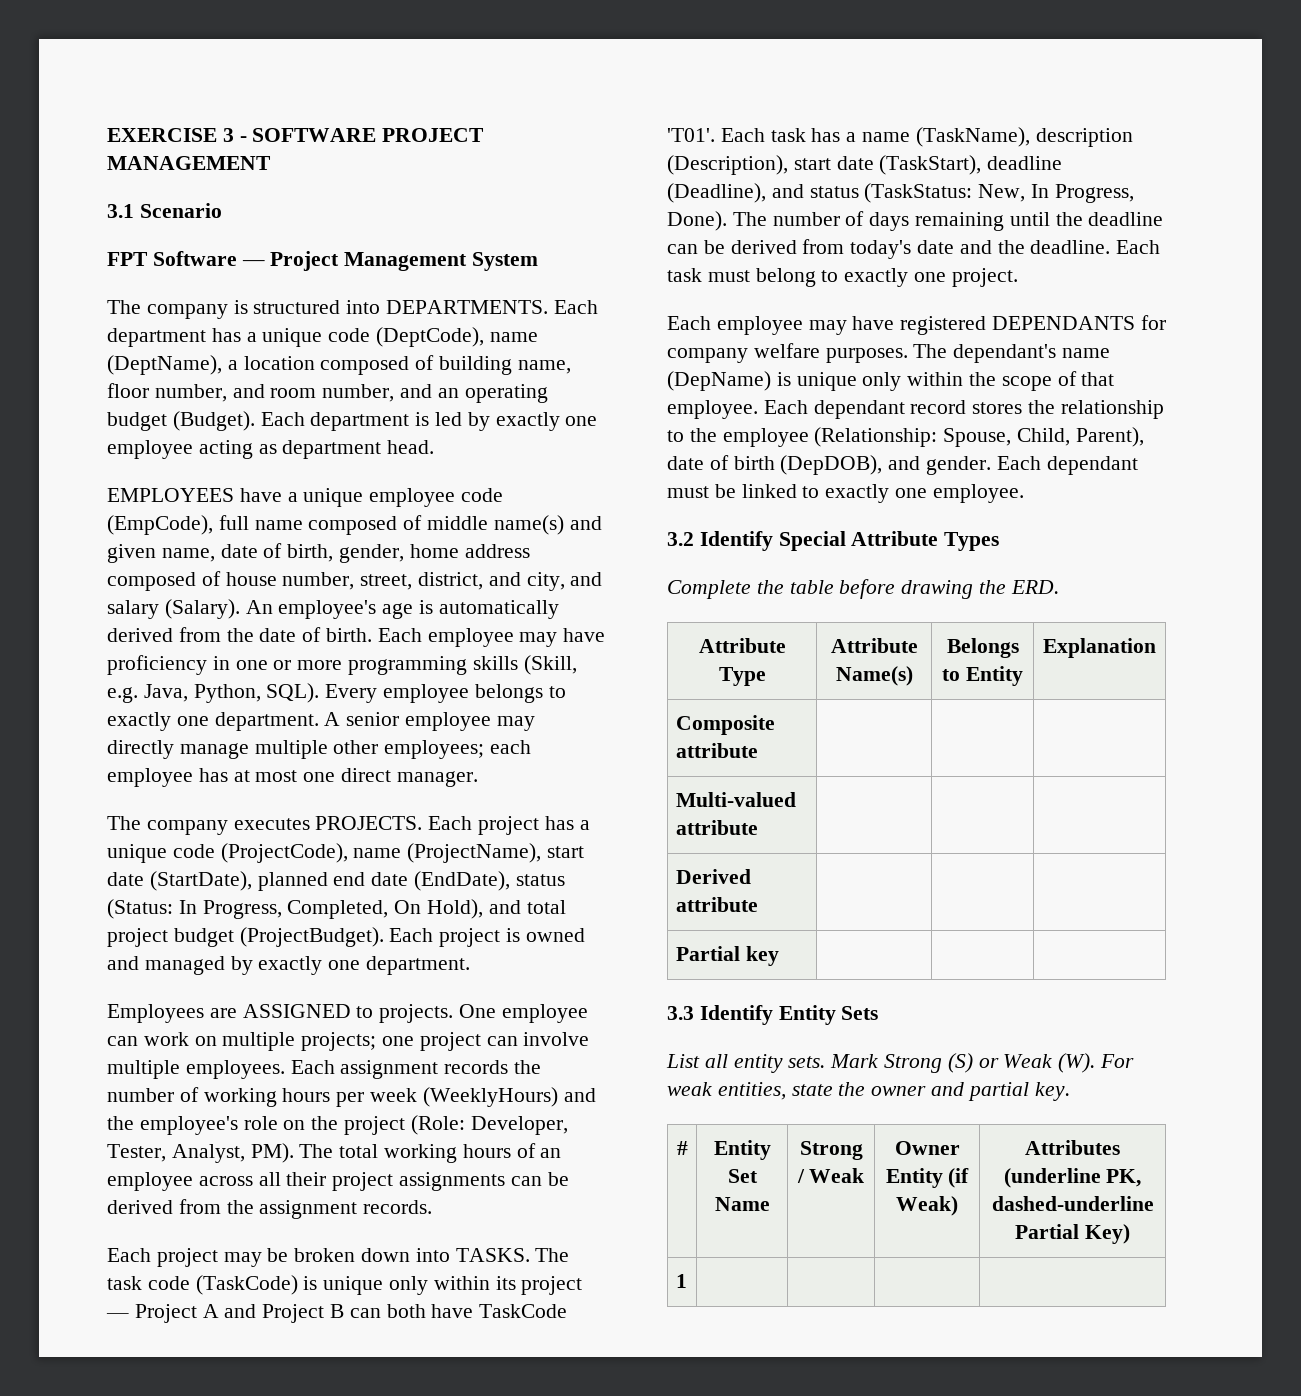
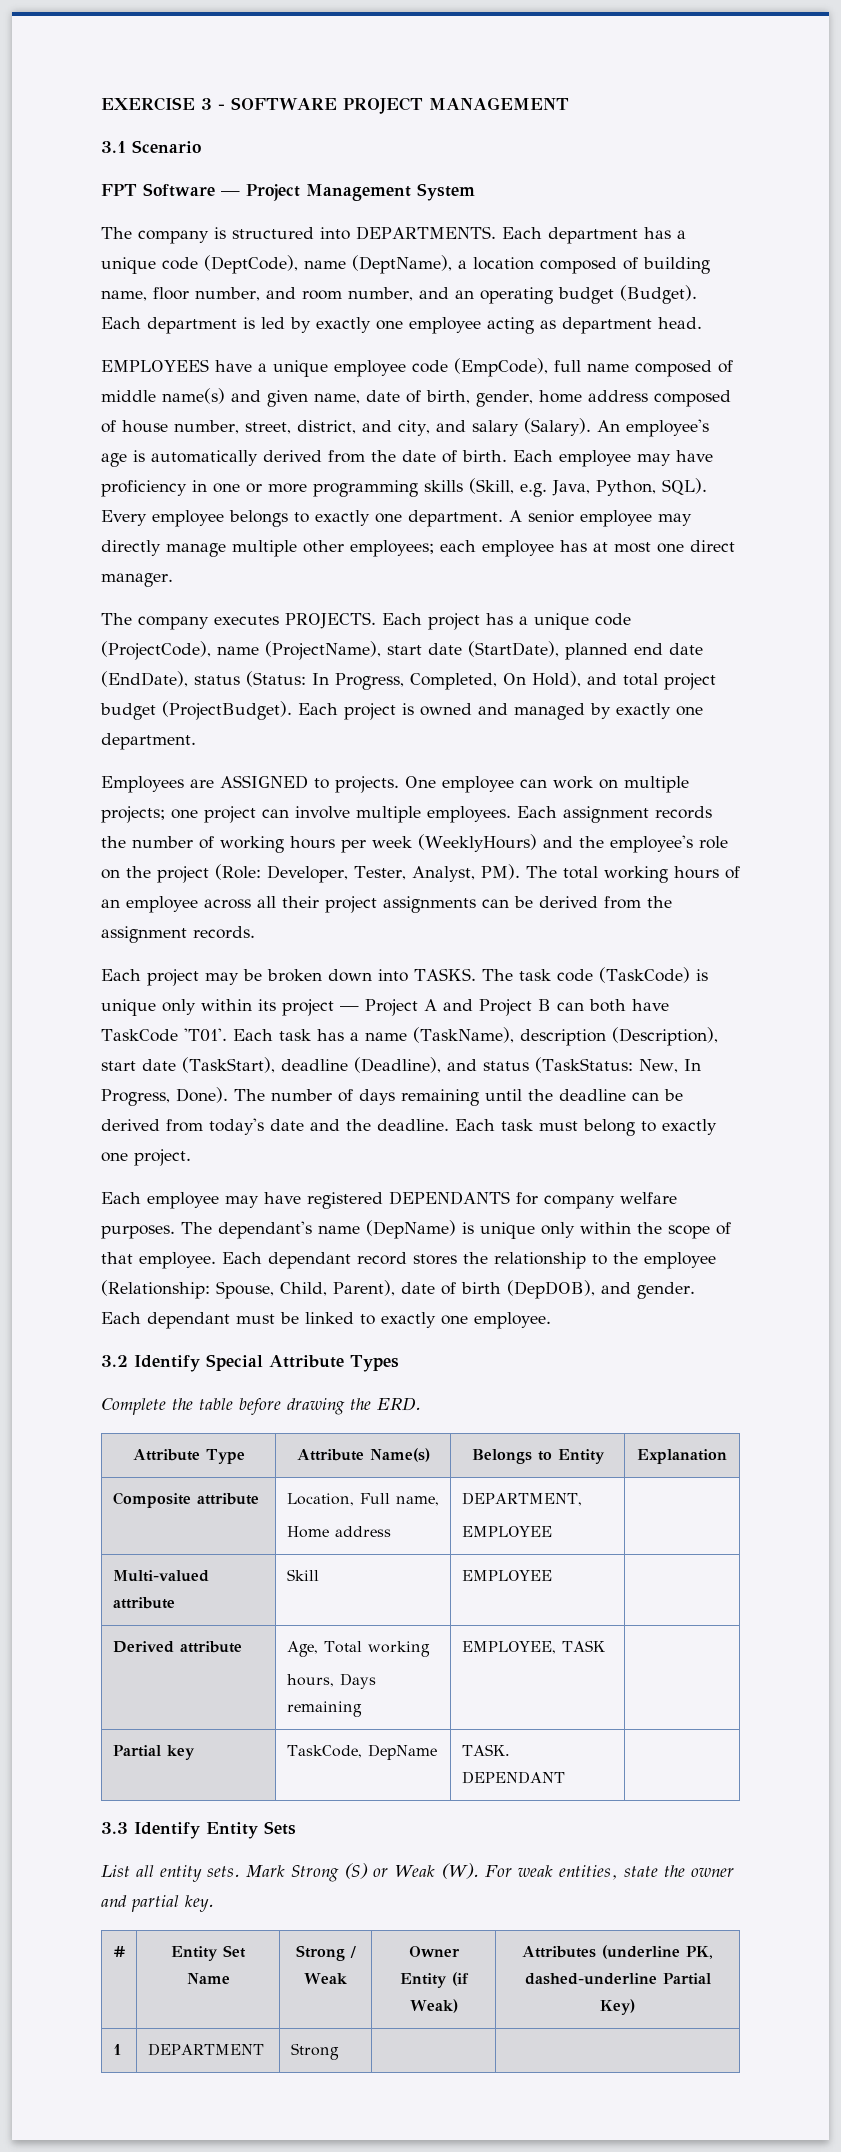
(758, 750) | -> [286,1493,439,1506] [286,1526,391,1538] [461,1492,582,1506] [461,1526,552,1537] Location, Full name, // Home address | DEPARTMENT, // EMPLOYEE
(758, 827) | -> [286,1569,319,1581] [461,1570,552,1581] Skill | EMPLOYEE
[675,946,779,966] | | // Partial key | | -> [286,1641,430,1657] [286,1673,376,1689] [286,1701,362,1717] [461,1640,605,1654] [112,1745,195,1760] [286,1744,437,1760] [461,1744,510,1756] [461,1771,565,1784] Age, Total working // hours, Days remaining | EMPLOYEE, TASK | // Partial key | TaskCode, DepName | TASK. DEPENDANT
(687, 1281) | -> [147,2043,264,2056] [290,2043,339,2060] DEPARTMENT | Strong

